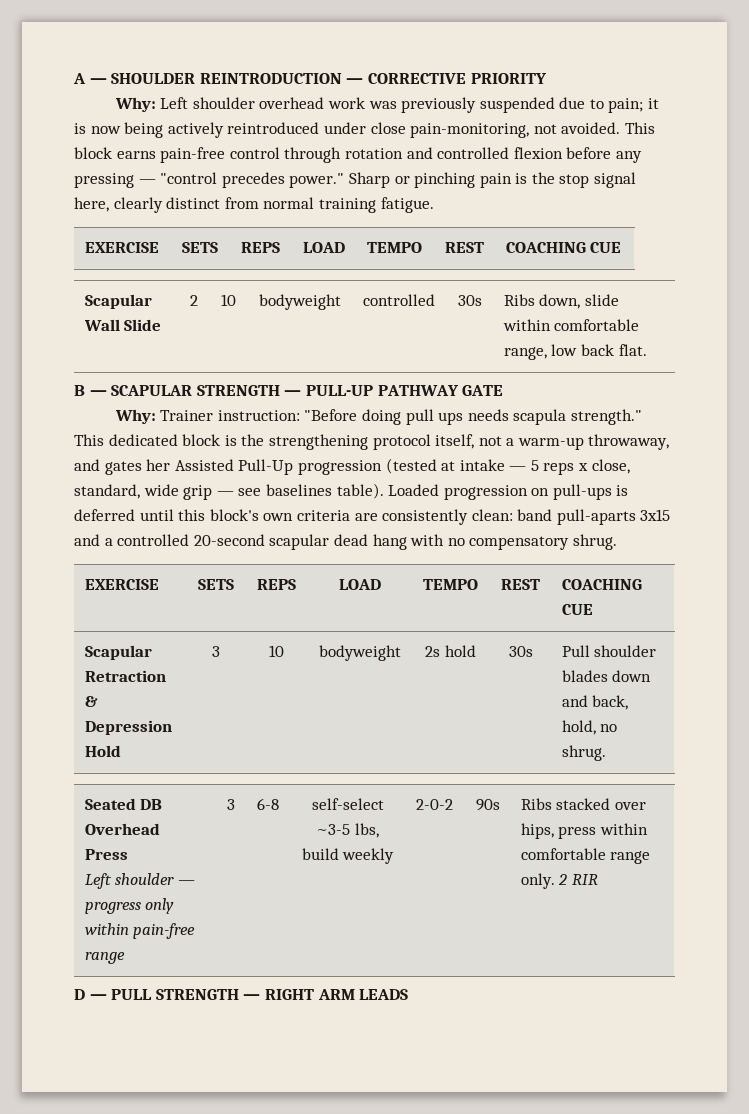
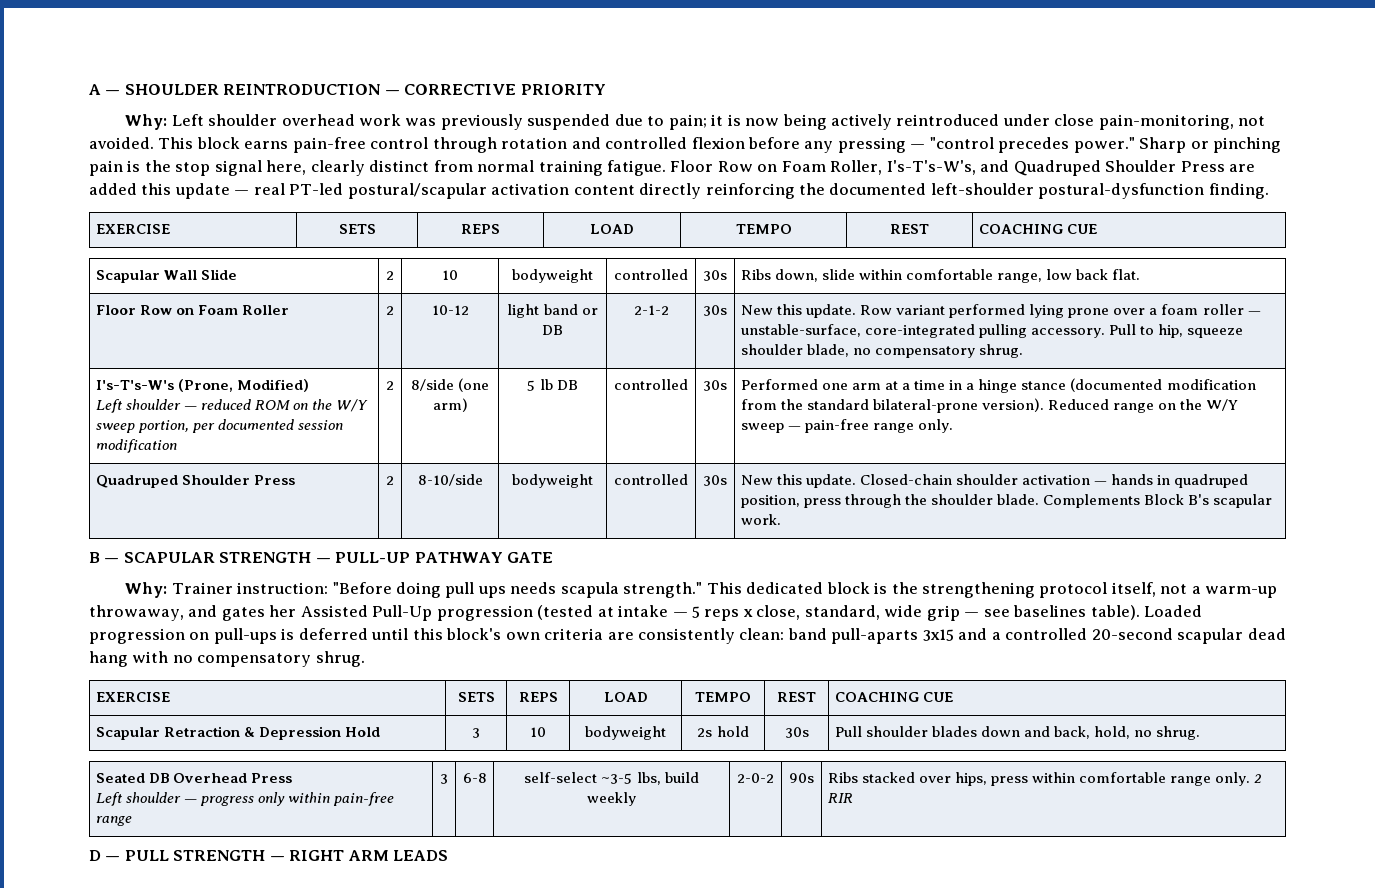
(434, 205) none -> [670,160,1256,176] [89,183,1269,199] Floor Row on Foam Roller, I's-T's-W's, and Quadruped Shoulder Press are added this update — real PT-led postural/scapular activation content directly reinforcing the documented left-shoulder postural-dysfunction finding.
(647, 350) none -> [95,305,290,315] [386,306,394,315] [431,305,469,315] [507,304,598,318] [542,325,563,335] [633,305,669,315] [703,305,727,316] [740,304,1261,318] [740,324,1244,338] [740,344,1024,358] [95,379,310,392] [95,399,369,413] [95,419,344,433] [95,439,177,453] [386,381,394,390] [410,378,490,392] [432,398,468,412] [527,379,578,391] [614,379,688,390] [703,380,727,391] [740,378,1256,393] [740,398,1239,413] [740,419,954,433] [95,475,296,488] [386,476,394,485] [417,474,483,486] [512,474,593,488] [614,474,688,485] [703,475,727,486] [740,474,1249,488] [740,494,1273,508] [740,514,781,525] // Floor Row on Foam Roller | 2 | 10-12 | light band or DB | 2-1-2 | 30s | New this update. Row variant performed lying prone over a foam roller — unstable-surface, core-integrated pulling accessory. Pull to hip, squeeze shoulder blade, no compensatory shrug. // I's-T's-W's (Prone, Modified) // Left shoulder — reduced ROM on the W/Y sweep portion, per documented session modification | 2 | 8/side (one arm) | 5 lb DB | controlled | 30s | Performed one arm at a time in a hinge stance (documented modification from the standard bilateral-prone version). Reduced range on the W/Y sweep — pain-free range only. // Quadruped Shoulder Press | 2 | 8-10/side | bodyweight | controlled | 30s | New this update. Closed-chain shoulder activation — hands in quadruped position, press through the shoulder blade. Complements Block B's scapular work.

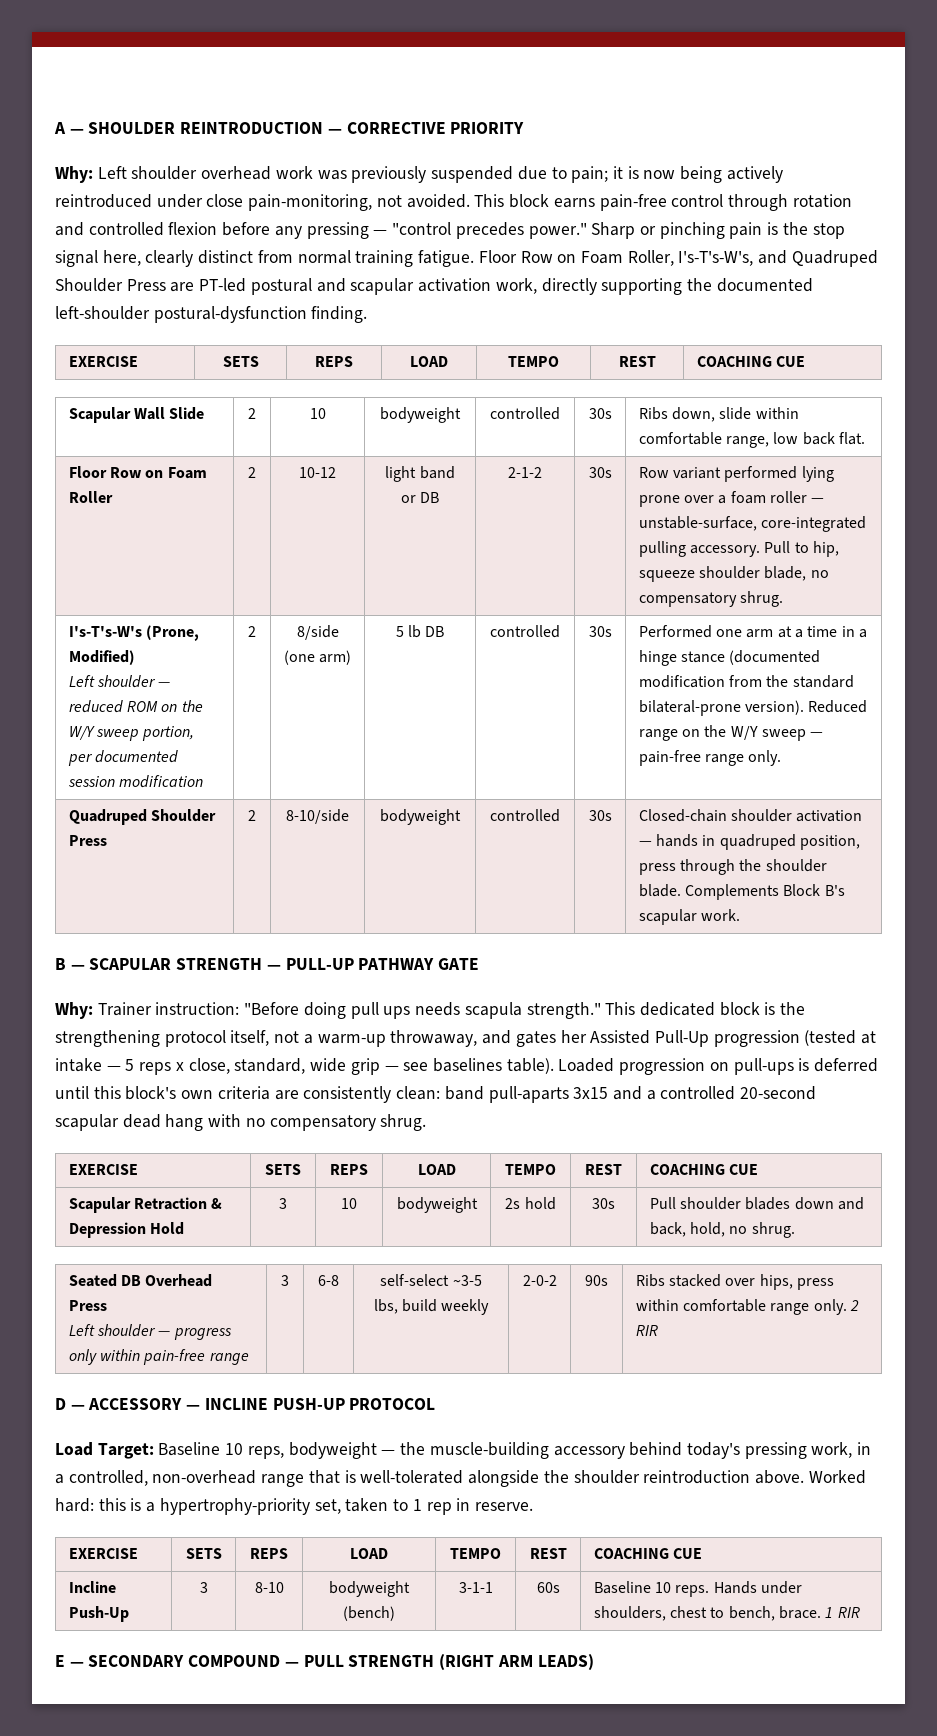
[89,183,795,199] added this update — real PT-led postural/scapular activation content directly reinforcing -> [199,278,683,295] PT-led postural and scapular activation work, directly supporting
[740,304,857,318] New this update. -> (612, 472) none
[740,474,857,488] New this update. -> (612, 815) none
[124,850,449,861] PULL STRENGTH — RIGHT ARM LEADS -> [88,1398,436,1410] [55,1442,872,1459] [55,1470,866,1487] [55,1498,533,1515] [68,1548,138,1559] [185,1548,222,1559] [250,1548,288,1559] [350,1548,388,1559] [450,1548,501,1559] [529,1548,567,1559] [593,1548,703,1559] [68,1581,116,1593] [68,1606,129,1622] [199,1582,208,1593] [254,1582,284,1593] [329,1581,410,1597] [343,1606,395,1621] [458,1582,493,1593] [536,1582,560,1593] [593,1581,803,1597] [593,1606,860,1621] [55,1654,594,1670] ACCESSORY — INCLINE PUSH-UP PROTOCOL // Load Target: Baseline 10 reps, bodyweight — the muscle-building accessory behind today's pressing work, in a controlled, non-overhead range that is well-tolerated alongside the shoulder reintroduction above. Worked hard: this is a hypertrophy-priority set, taken to 1 rep in reserve. // EXERCISE | SETS | REPS | LOAD | TEMPO | REST | COACHING CUE // Incline Push-Up | 3 | 8-10 | bodyweight (bench) | 3-1-1 | 60s | Baseline 10 reps. Hands under shoulders, chest to bench, brace. 1 RIR // E — SECONDARY COMPOUND — PULL STRENGTH (RIGHT ARM LEADS)

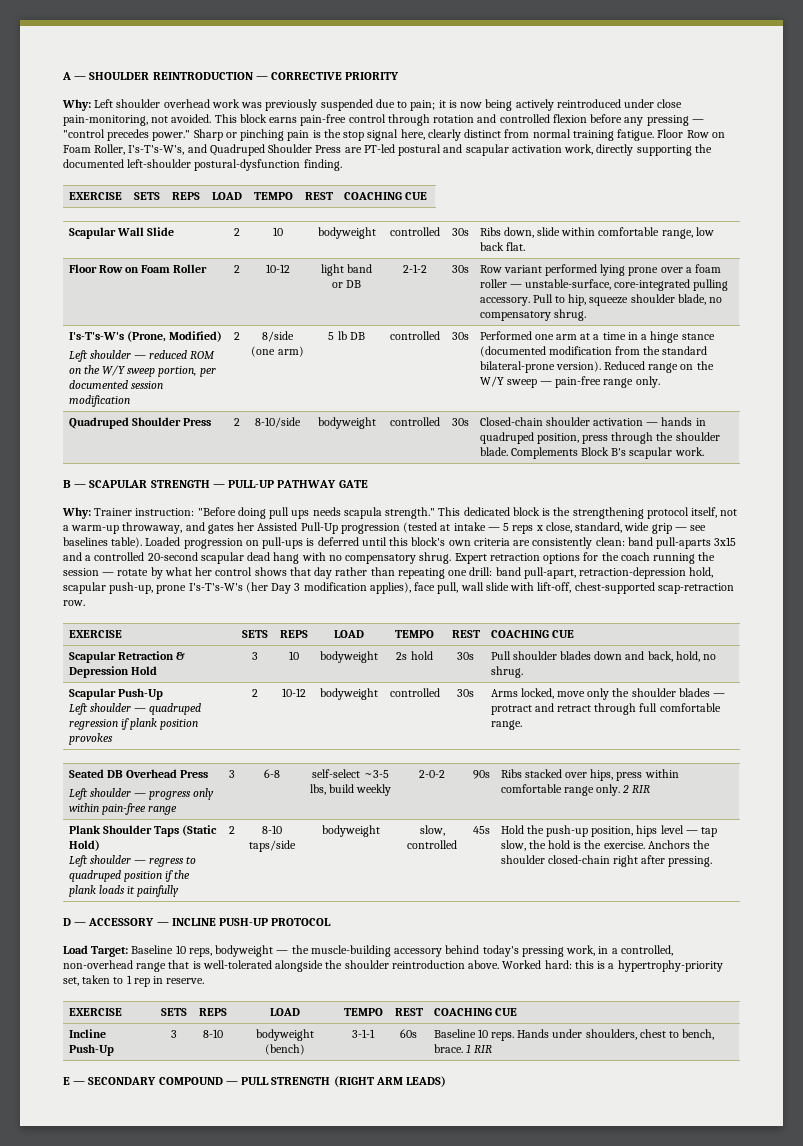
(427, 1122) none -> [454,552,716,564] [63,567,714,579] [63,582,734,594] [63,600,85,606] Expert retraction options for the coach running the session — rotate by what her control shows that day rather than repeating one drill: band pull-apart, retraction-depression hold, scapular push-up, prone I's-T's-W's (her Day 3 modification applies), face pull, wall slide with lift-off, chest-supported scap-retraction row.
(795, 1230) none -> [68,688,163,700] [68,703,202,715] [68,718,199,730] [68,733,113,745] [251,689,258,697] [281,688,306,697] [319,688,378,700] [389,688,440,697] [457,689,474,697] [490,688,726,700] [490,703,721,715] [490,720,522,730] // Scapular Push-Up // Left shoulder — quadruped regression if plank position provokes | 2 | 10-12 | bodyweight | controlled | 30s | Arms locked, move only the shoulder blades — protract and retract through full comfortable range.
(658, 1330) none -> [68,825,218,837] [68,840,100,851] [68,855,197,867] [68,870,191,882] [68,885,180,897] [228,826,235,834] [262,825,282,834] [249,840,296,852] [321,825,380,837] [419,825,445,836] [407,840,457,849] [472,826,490,834] [500,825,718,837] [500,840,711,851] [500,855,713,867] // Plank Shoulder Taps (Static Hold) // Left shoulder — regress to quadruped position if the plank loads it painfully | 2 | 8-10 taps/side | bodyweight | slow, controlled | 45s | Hold the push-up position, hips level — tap slow, the hold is the exercise. Anchors the shoulder closed-chain right after pressing.

